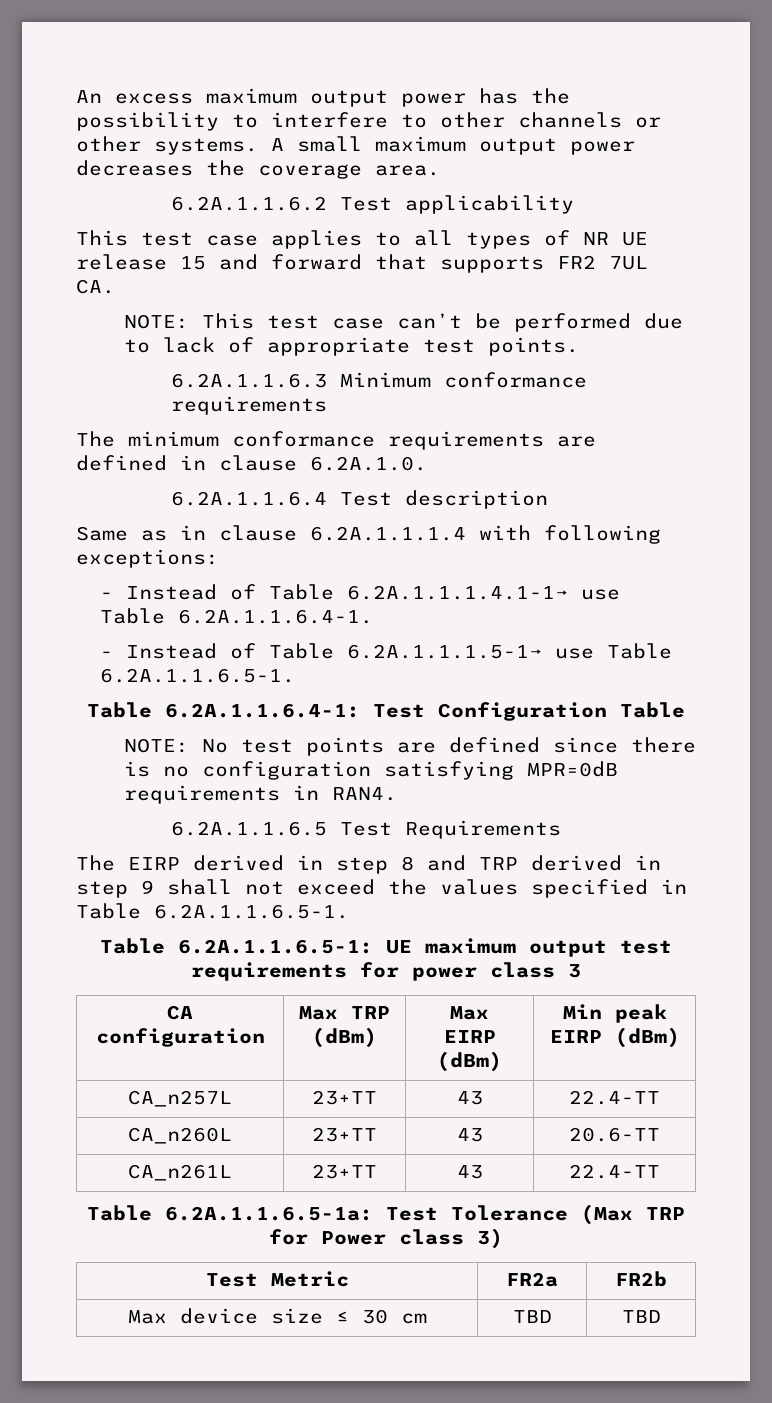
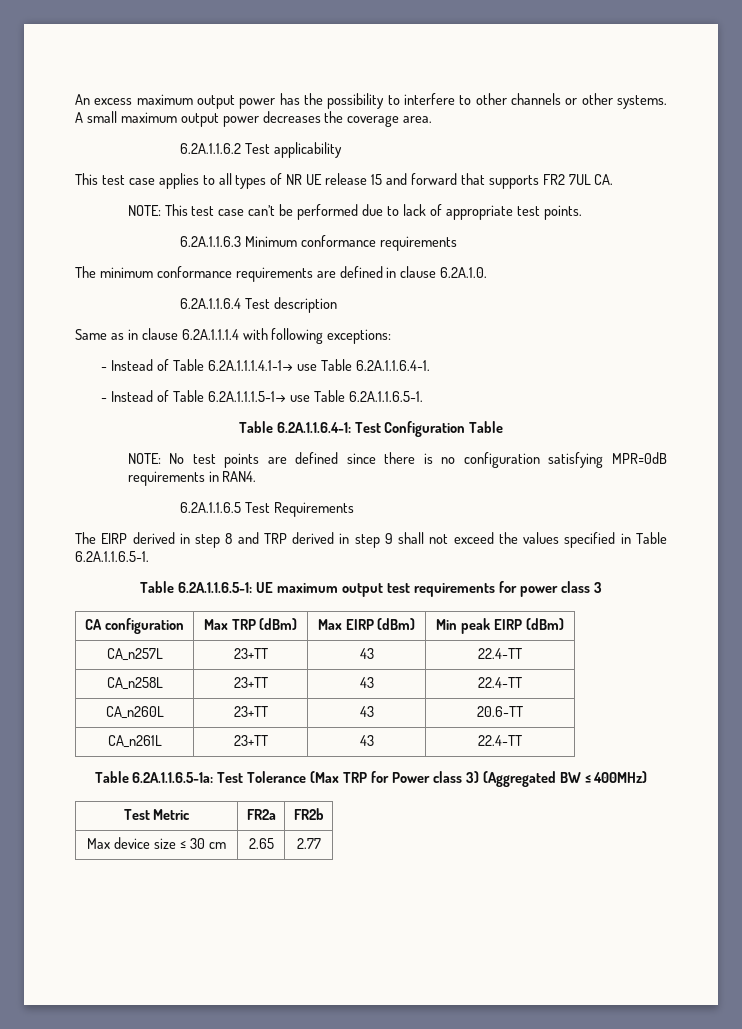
(660, 1097) none -> [106,677,163,690] [233,677,268,688] [359,677,374,688] [478,677,522,688] // CA_n258L | 23+TT | 43 | 22.4-TT
(503, 1238) none -> [482,771,648,787] (Aggregated BW ≤ 400MHz)
[512,1310,552,1323] [621,1310,661,1323] TBD | TBD -> [248,838,274,849] [296,838,321,849] 2.65 | 2.77

